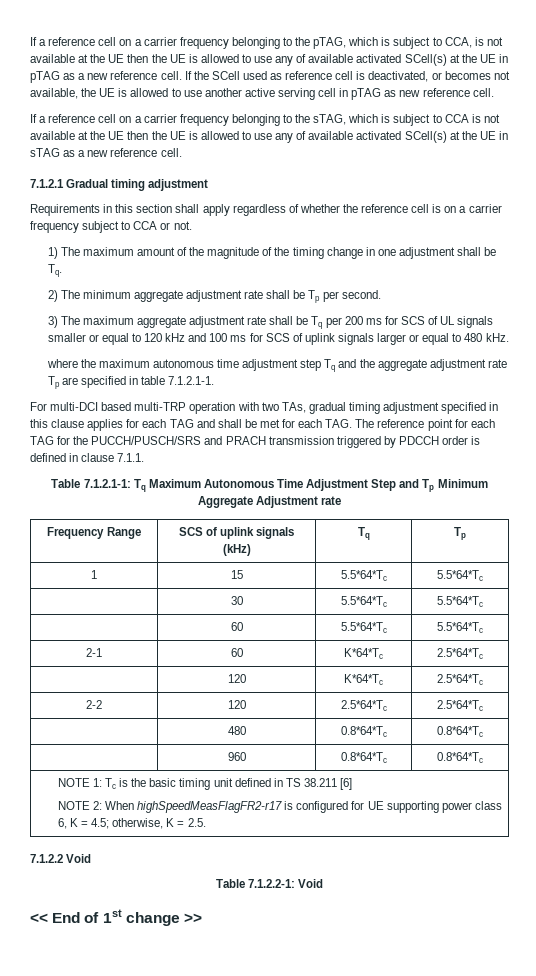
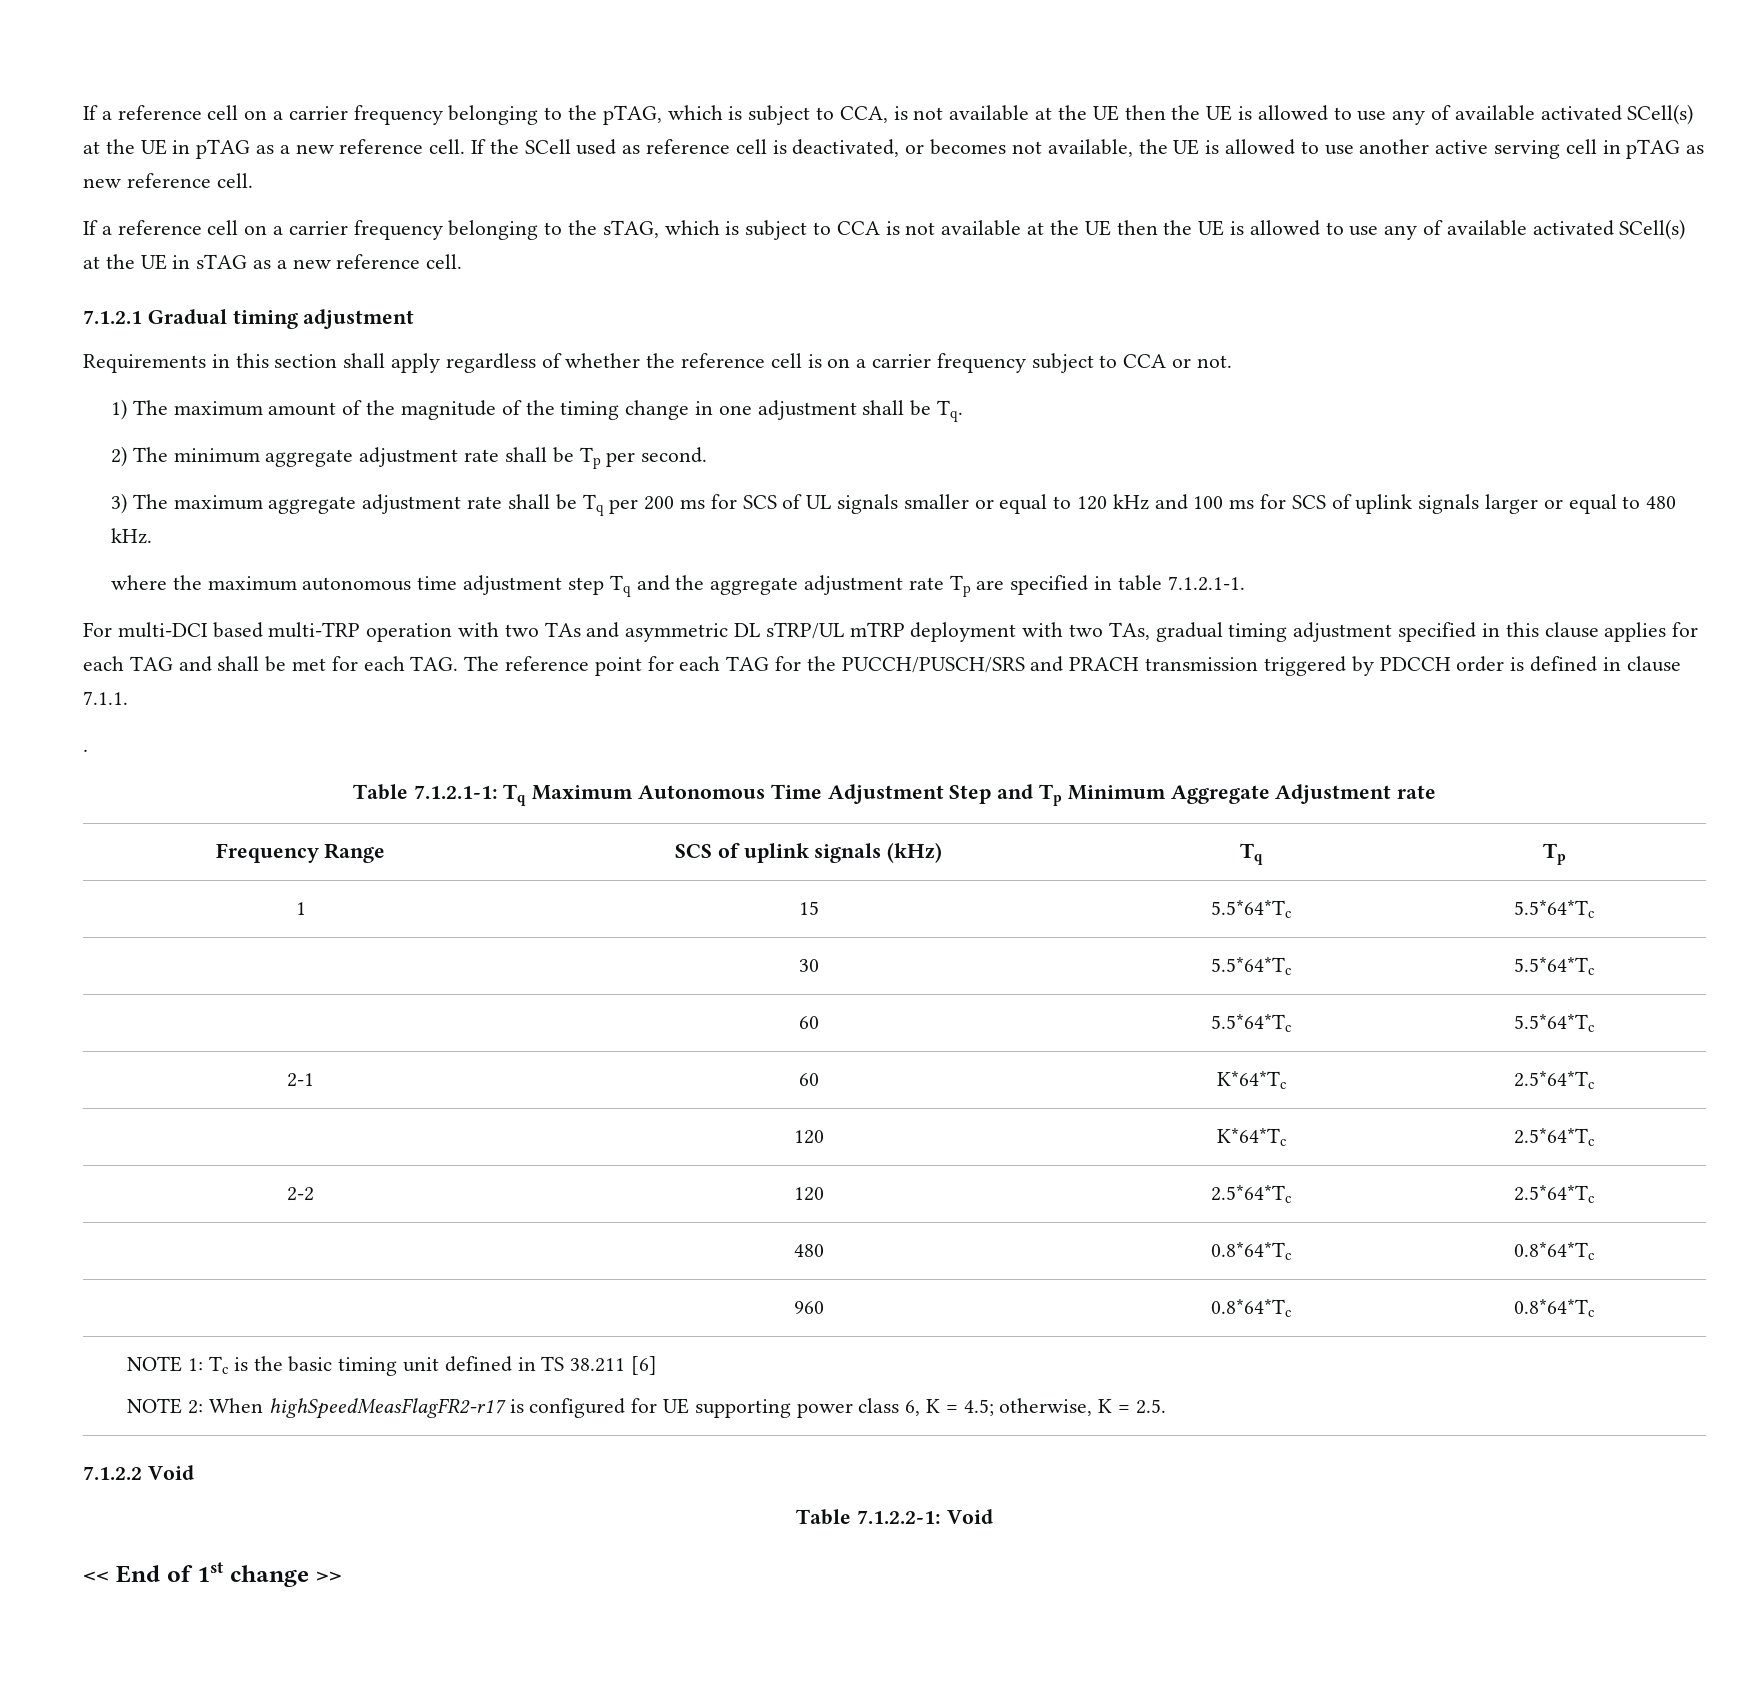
(279, 406) none -> [544,622,1104,642] TAs and asymmetric DL sTRP/UL mTRP deployment with two
(145, 457) none -> [83,749,88,752] // .

